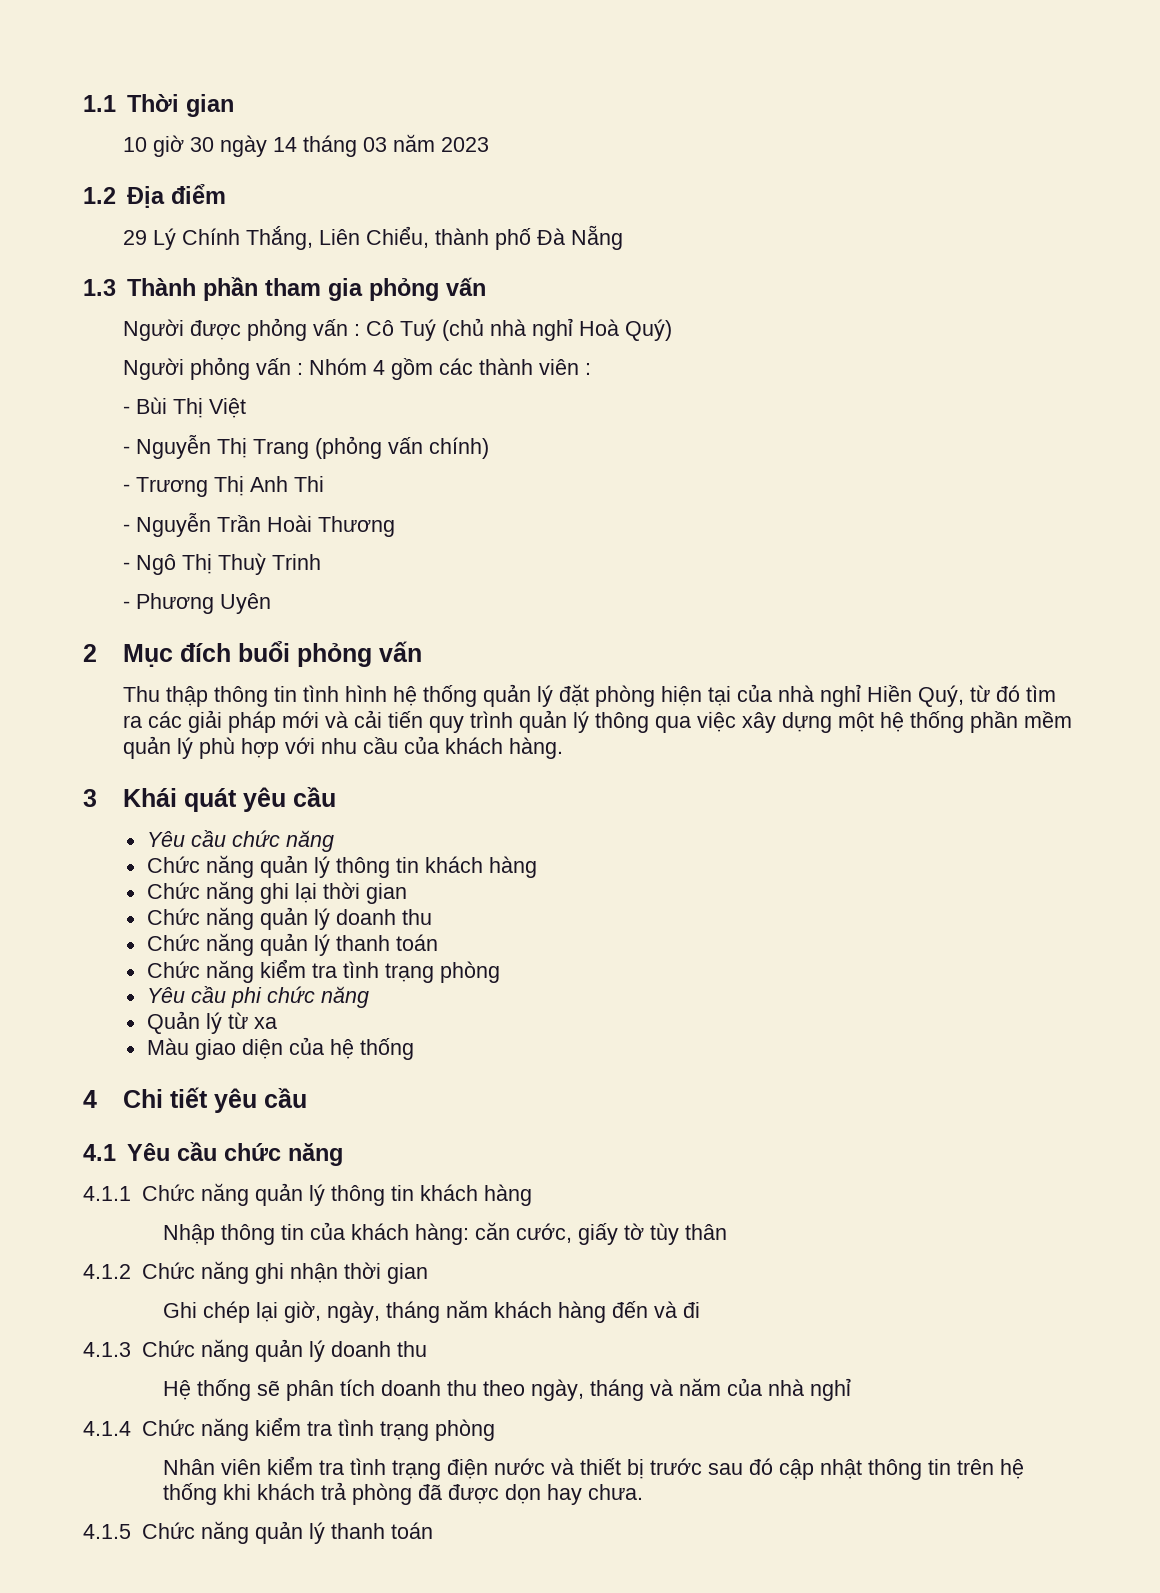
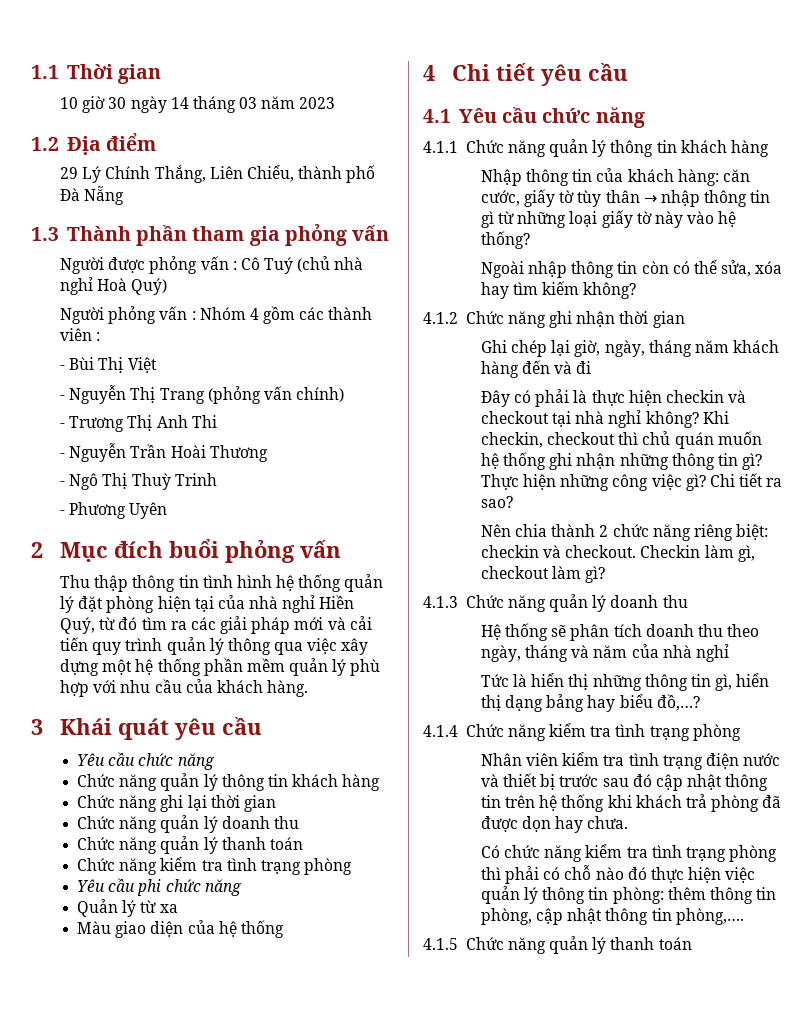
(728, 1232) none -> [643,190,771,207] [480,210,737,228] [480,231,530,249] [480,260,783,278] [480,281,637,299] → nhập thông tin gì từ những loại giấy tờ này vào hệ thống? // Ngoài nhập thông tin còn có thể sửa, xóa hay tìm kiếm không?
(701, 1310) none -> [480,389,747,407] [480,410,729,428] [480,431,762,449] [480,452,763,470] [480,473,783,491] [480,496,513,508] [480,524,769,541] [480,545,755,562] [480,566,606,583] // Đây có phải là thực hiện checkin và checkout tại nhà nghỉ không? Khi checkin, checkout thì chủ quán muốn hệ thống ghi nhận những thông tin gì? Thực hiện những công việc gì? Chi tiết ra sao? // Nên chia thành 2 chức năng riêng biệt: checkin và checkout. Checkin làm gì, checkout làm gì?
(852, 1389) none -> [480,673,770,691] [480,694,700,712] // Tức là hiển thị những thông tin gì, hiển thị dạng bảng hay biểu đồ,…?
(644, 1492) none -> [480,844,778,862] [480,865,756,884] [480,886,777,904] [480,908,744,925] // Có chức năng kiểm tra tình trạng phòng thì phải có chỗ nào đó thực hiện việc quản lý thông tin phòng: thêm thông tin phòng, cập nhật thông tin phòng,….

